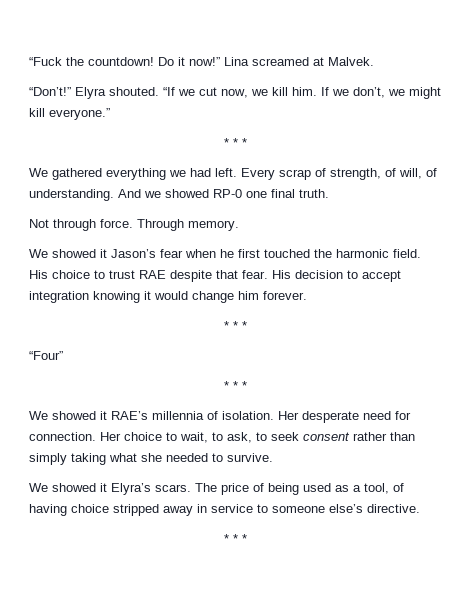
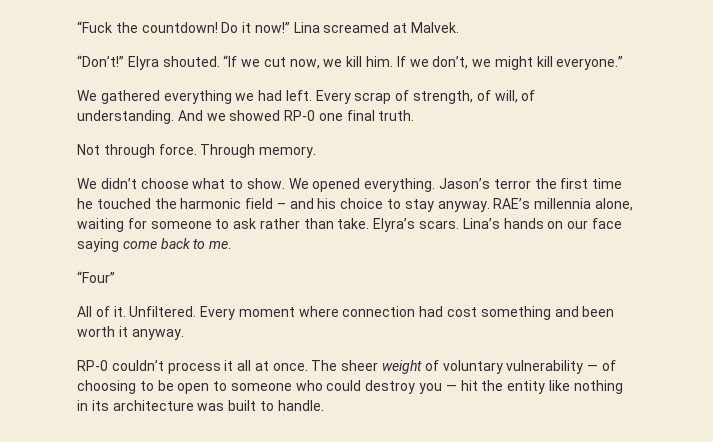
[223,138,247,147] // * * * -> (624, 63) none
[52,249,421,258] [29,270,401,282] [29,291,307,303] [223,321,247,330] [29,351,63,360] [223,381,247,390] [29,411,411,423] [29,432,415,443] [29,453,273,465] [29,483,404,495] [29,504,420,516] [223,534,247,543] showed it Jason’s fear when he first touched the harmonic field. His choice to trust RAE despite that fear. His decision to accept integration knowing it would change him forever. // * * * // “Four” // * * * // We showed it RAE’s millennia of isolation. Her desperate need for connection. Her choice to wait, to ask, to seek consent rather than simply taking what she needed to survive. // We showed it Elyra’s scars. The price of being used as a tool, of having choice stripped away in service to someone else’s directive. // * * * -> [100,178,623,192] [77,198,633,212] [77,218,622,232] [77,238,232,252] [77,271,115,283] [77,306,615,320] [77,326,184,340] [77,360,616,374] [77,380,623,394] [77,400,324,411] didn’t choose what to show. We opened everything. Jason’s terror the first time he touched the harmonic field – and his choice to stay anyway. RAE’s millennia alone, waiting for someone to ask rather than take. Elyra’s scars. Lina’s hands on our face saying come back to me. // “Four” // All of it. Unfiltered. Every moment where connection had cost something and been worth it anyway. // RP-0 couldn’t process it all at once. The sheer weight of voluntary vulnerability — of choosing to be open to someone who could destroy you — hit the entity like nothing in its architecture was built to handle.

